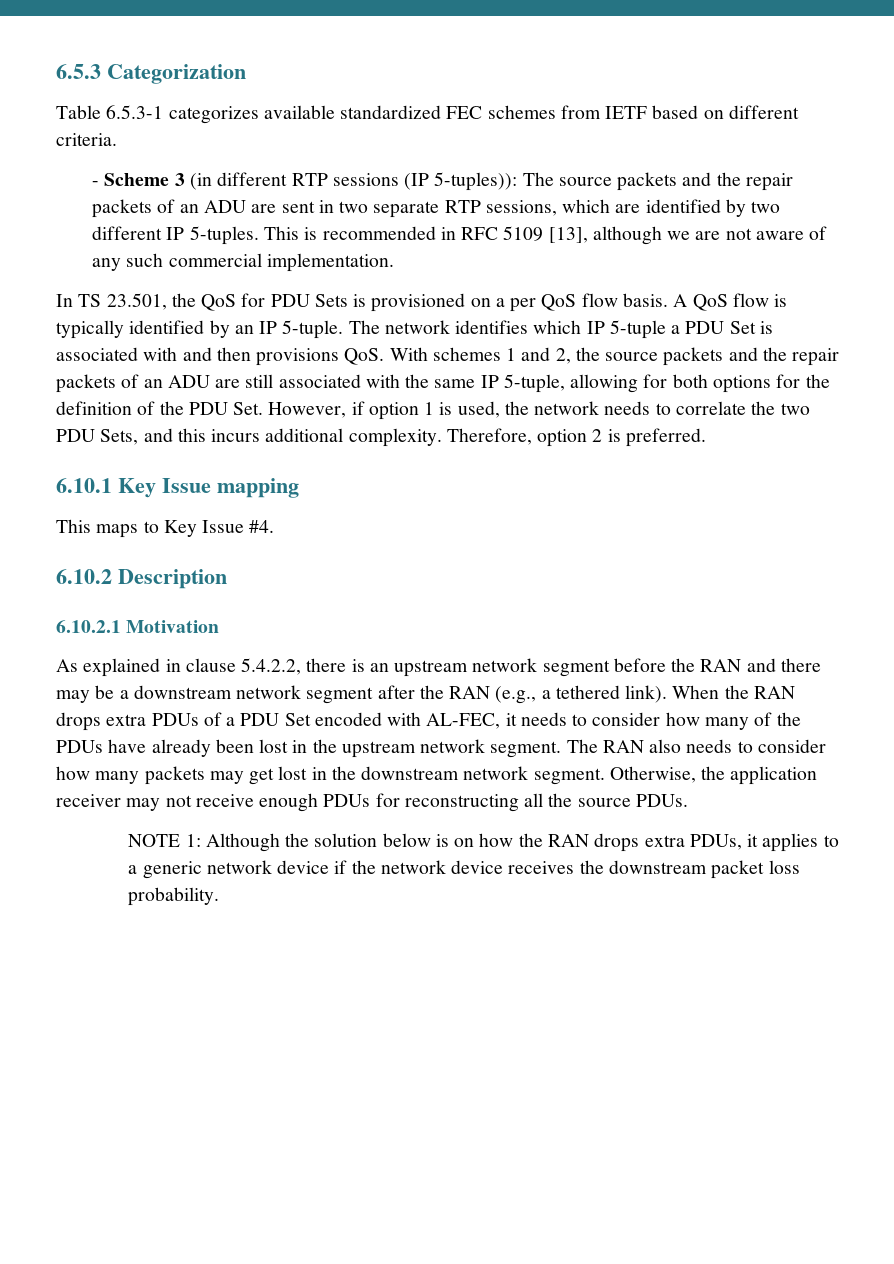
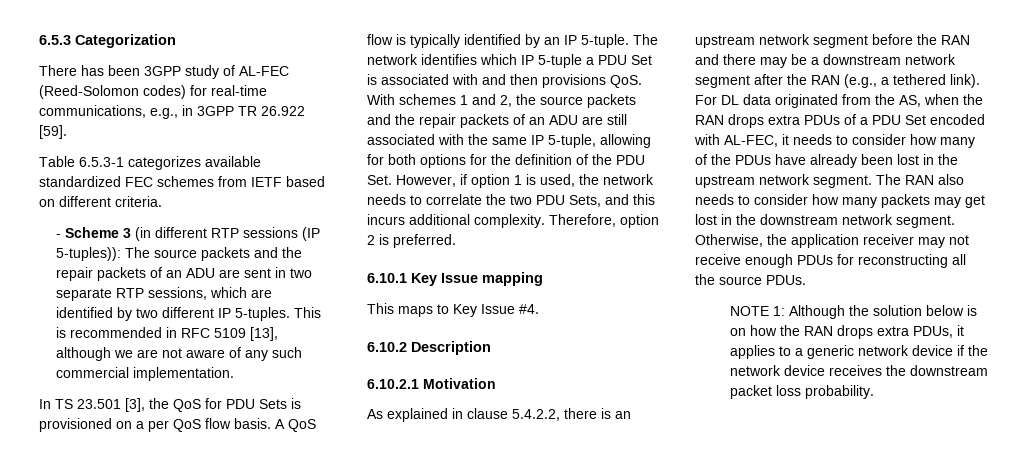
(246, 74) none -> [39,65,289,79] [39,85,267,99] [39,105,305,119] [39,125,67,139] // There has been 3GPP study of AL-FEC (Reed-Solomon codes) for real-time communications, e.g., in 3GPP TR 26.922 [59].
[106,293,167,310] 23.501, -> [77,398,145,412] 23.501 [3],
[672,685,720,699] When -> [695,94,959,108] For DL data originated from the AS, when

